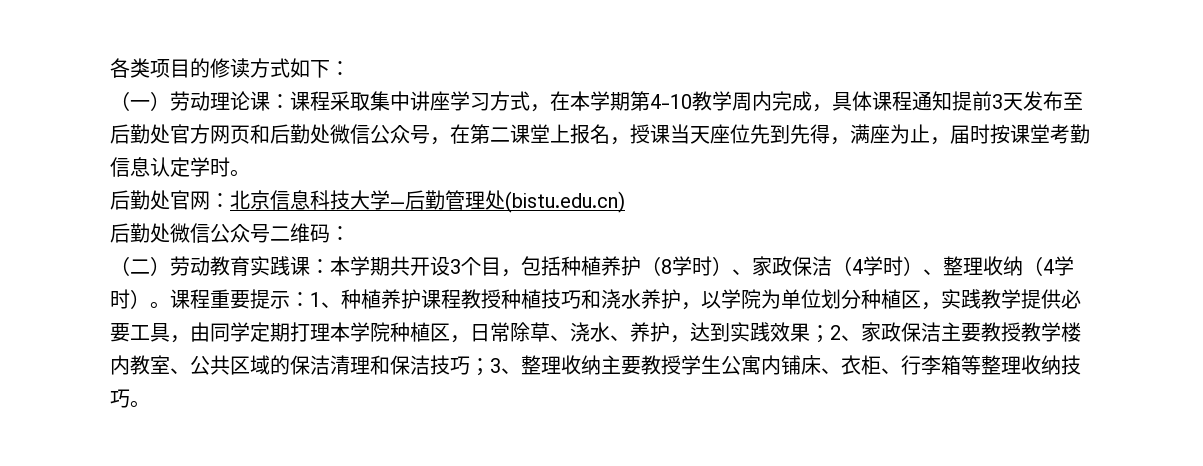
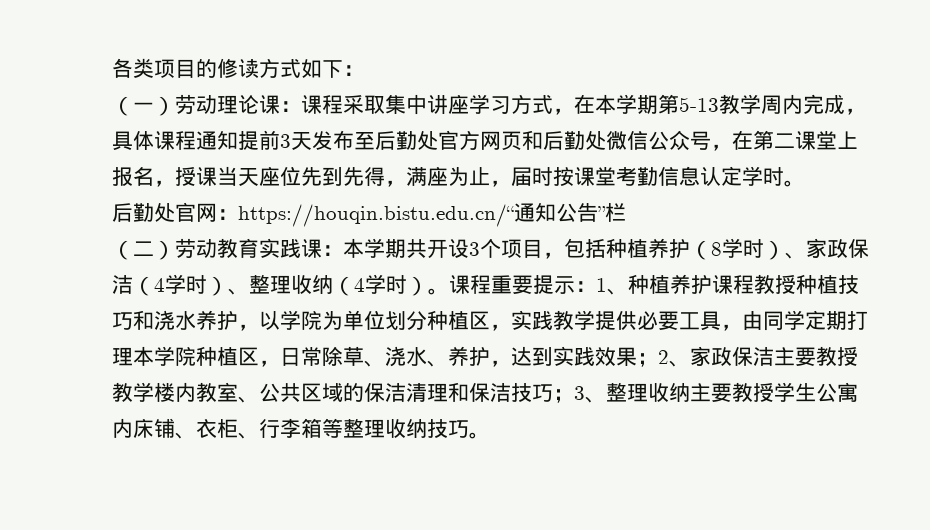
[650,94,692,109] 4-10 -> [679,97,719,112] 5-13
[230,190,625,213] [110,223,350,243] 北京信息科技大学—后勤管理处(bistu.edu.cn) // 后勤处微信公众号二维码： -> [238,203,626,227] https://houqin.bistu.edu.cn/“通知公告”栏
(481, 266) none -> [501,239,522,258] 项
[781,355,821,375] 铺床 -> [133,418,175,438] 床铺

